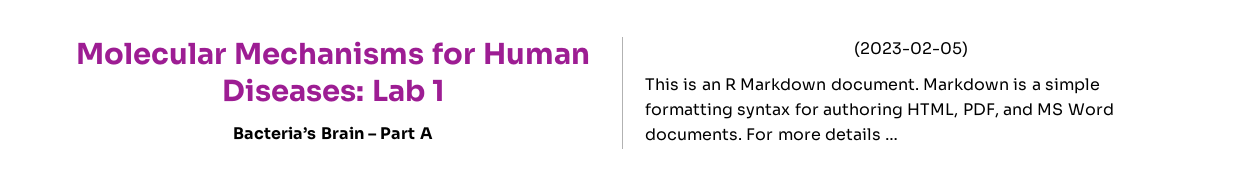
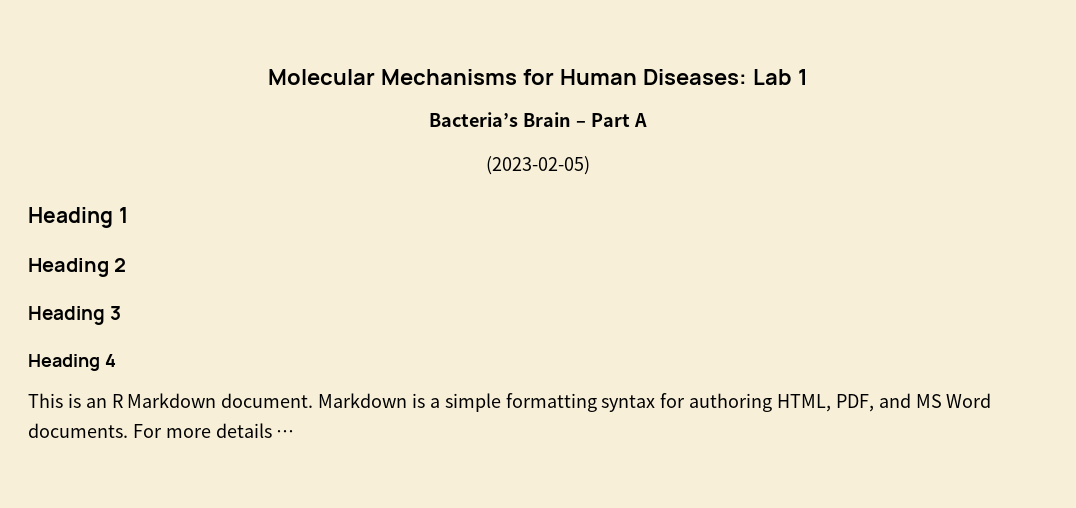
(968, 49) none -> [28,207,128,228] [28,258,127,277] [28,306,122,325] [28,354,116,371] // Heading 1 // Heading 2 // Heading 3 // Heading 4

